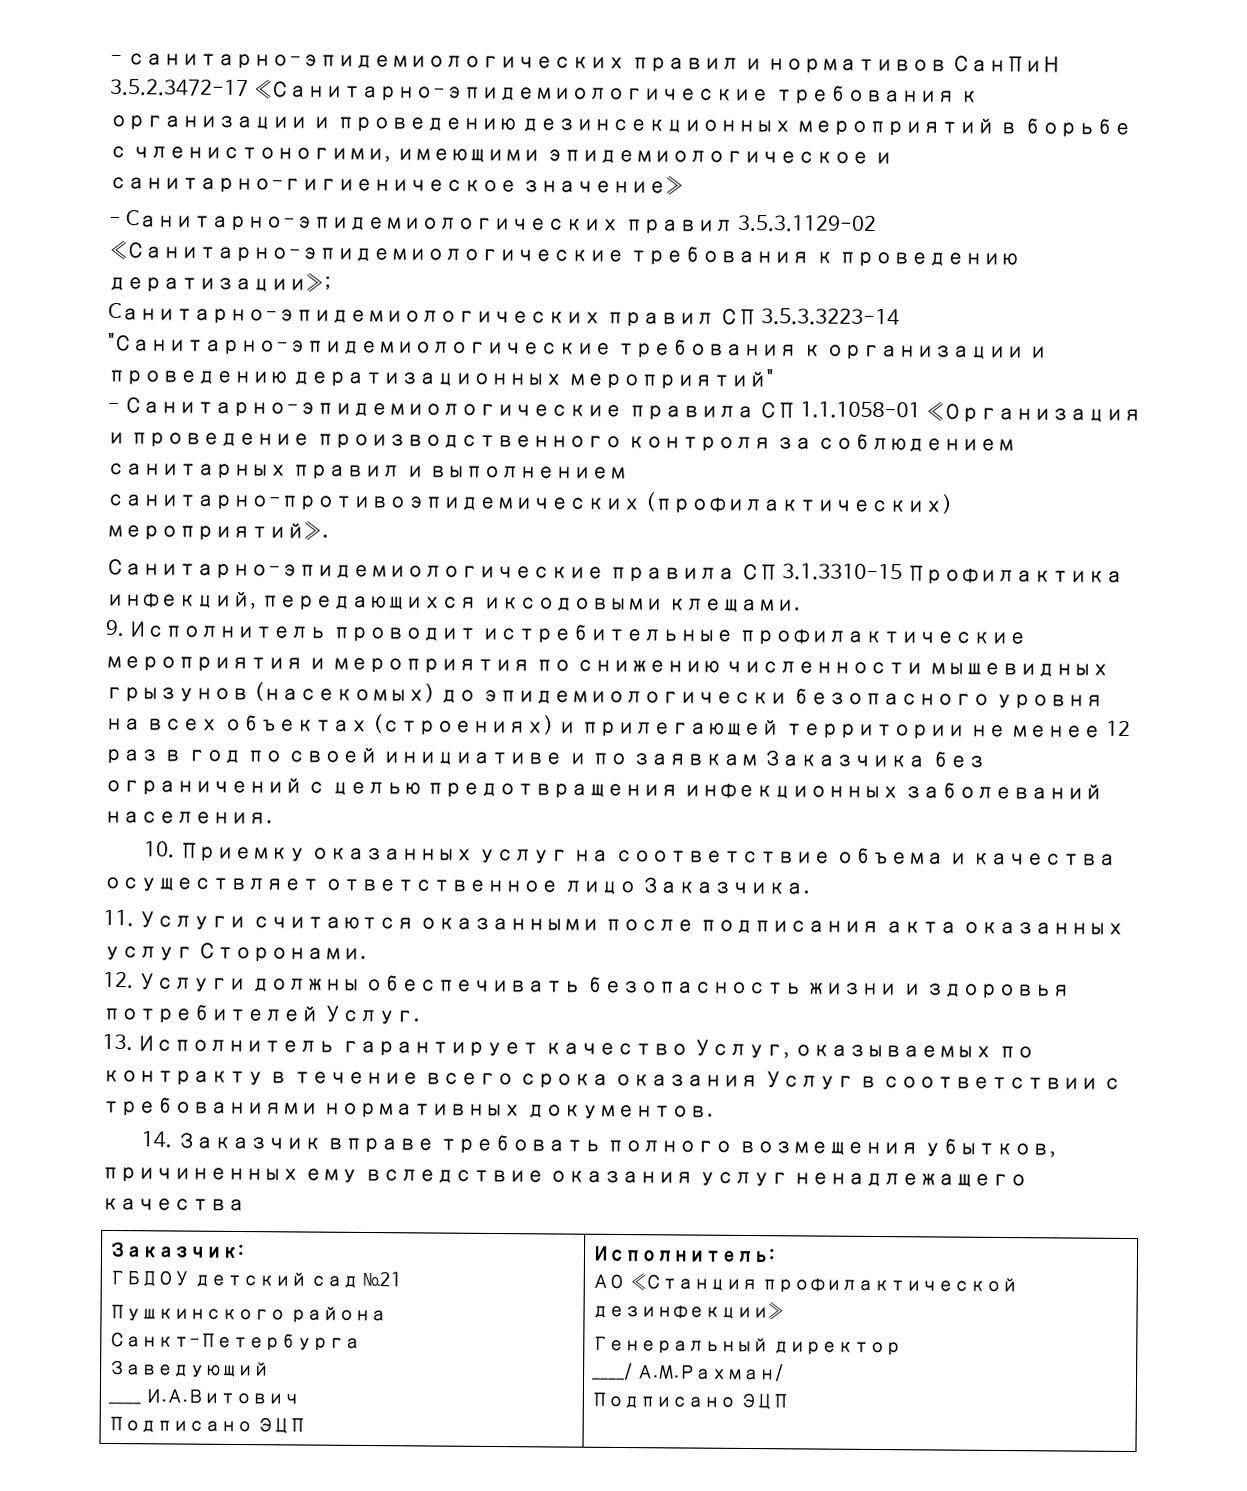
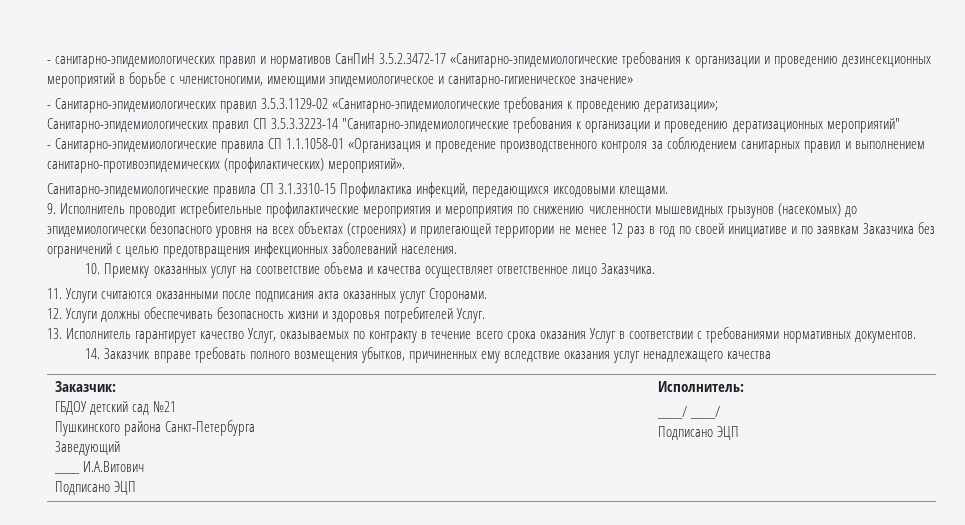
[591,1273,1019,1295] [591,1300,785,1321] [591,1335,902,1356] [591,1361,784,1382] // АО «Станция профилактической дезинфекции» // Генеральный директор // ____/ А.М.Рахман/ -> [657,406,721,419] // ____/ ____/

